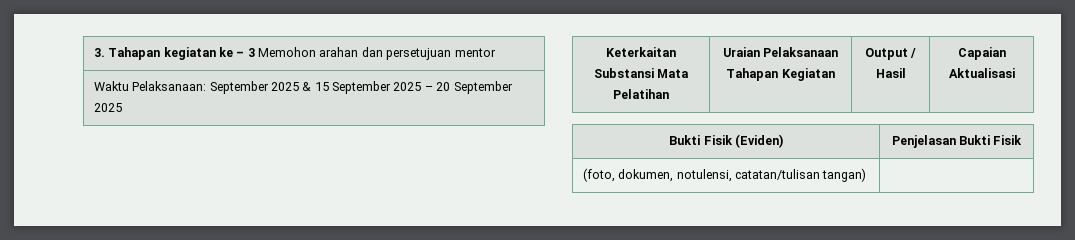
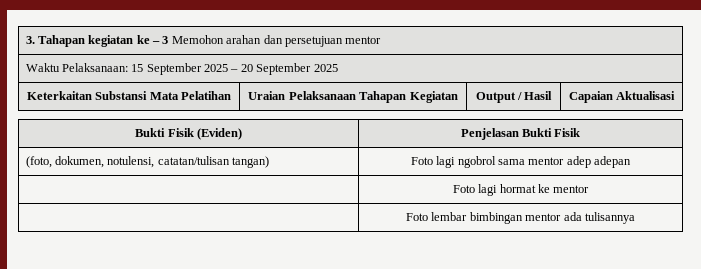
[209,81,312,94] September 2025 & -> (128, 67) none
(867, 175) none -> [410,156,632,168] [452,184,590,196] [406,212,635,224] Foto lagi ngobrol sama mentor adep adepan // | Foto lagi hormat ke mentor // | Foto lembar bimbingan mentor ada tulisannya

